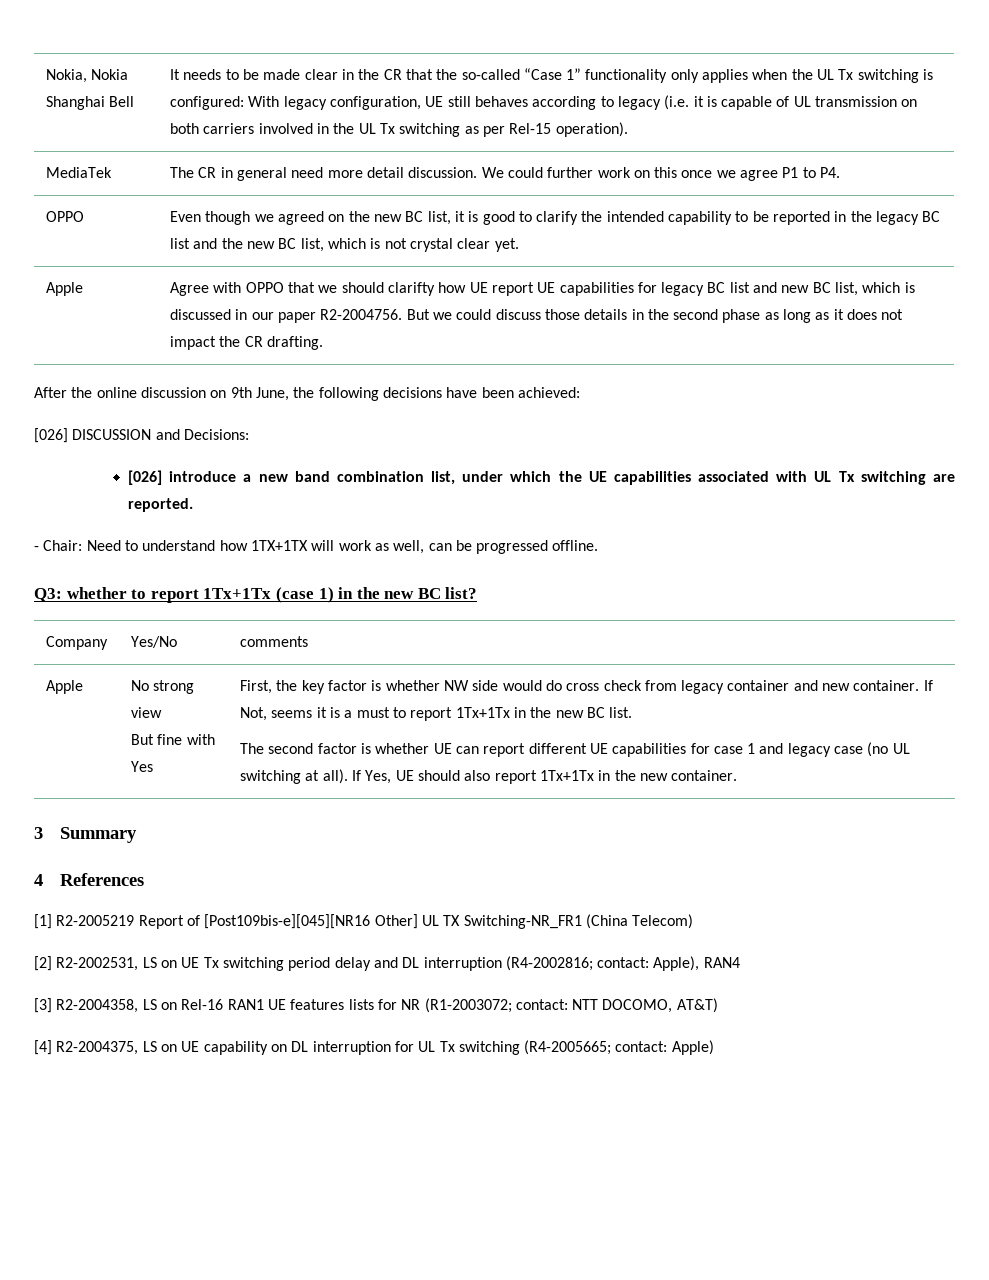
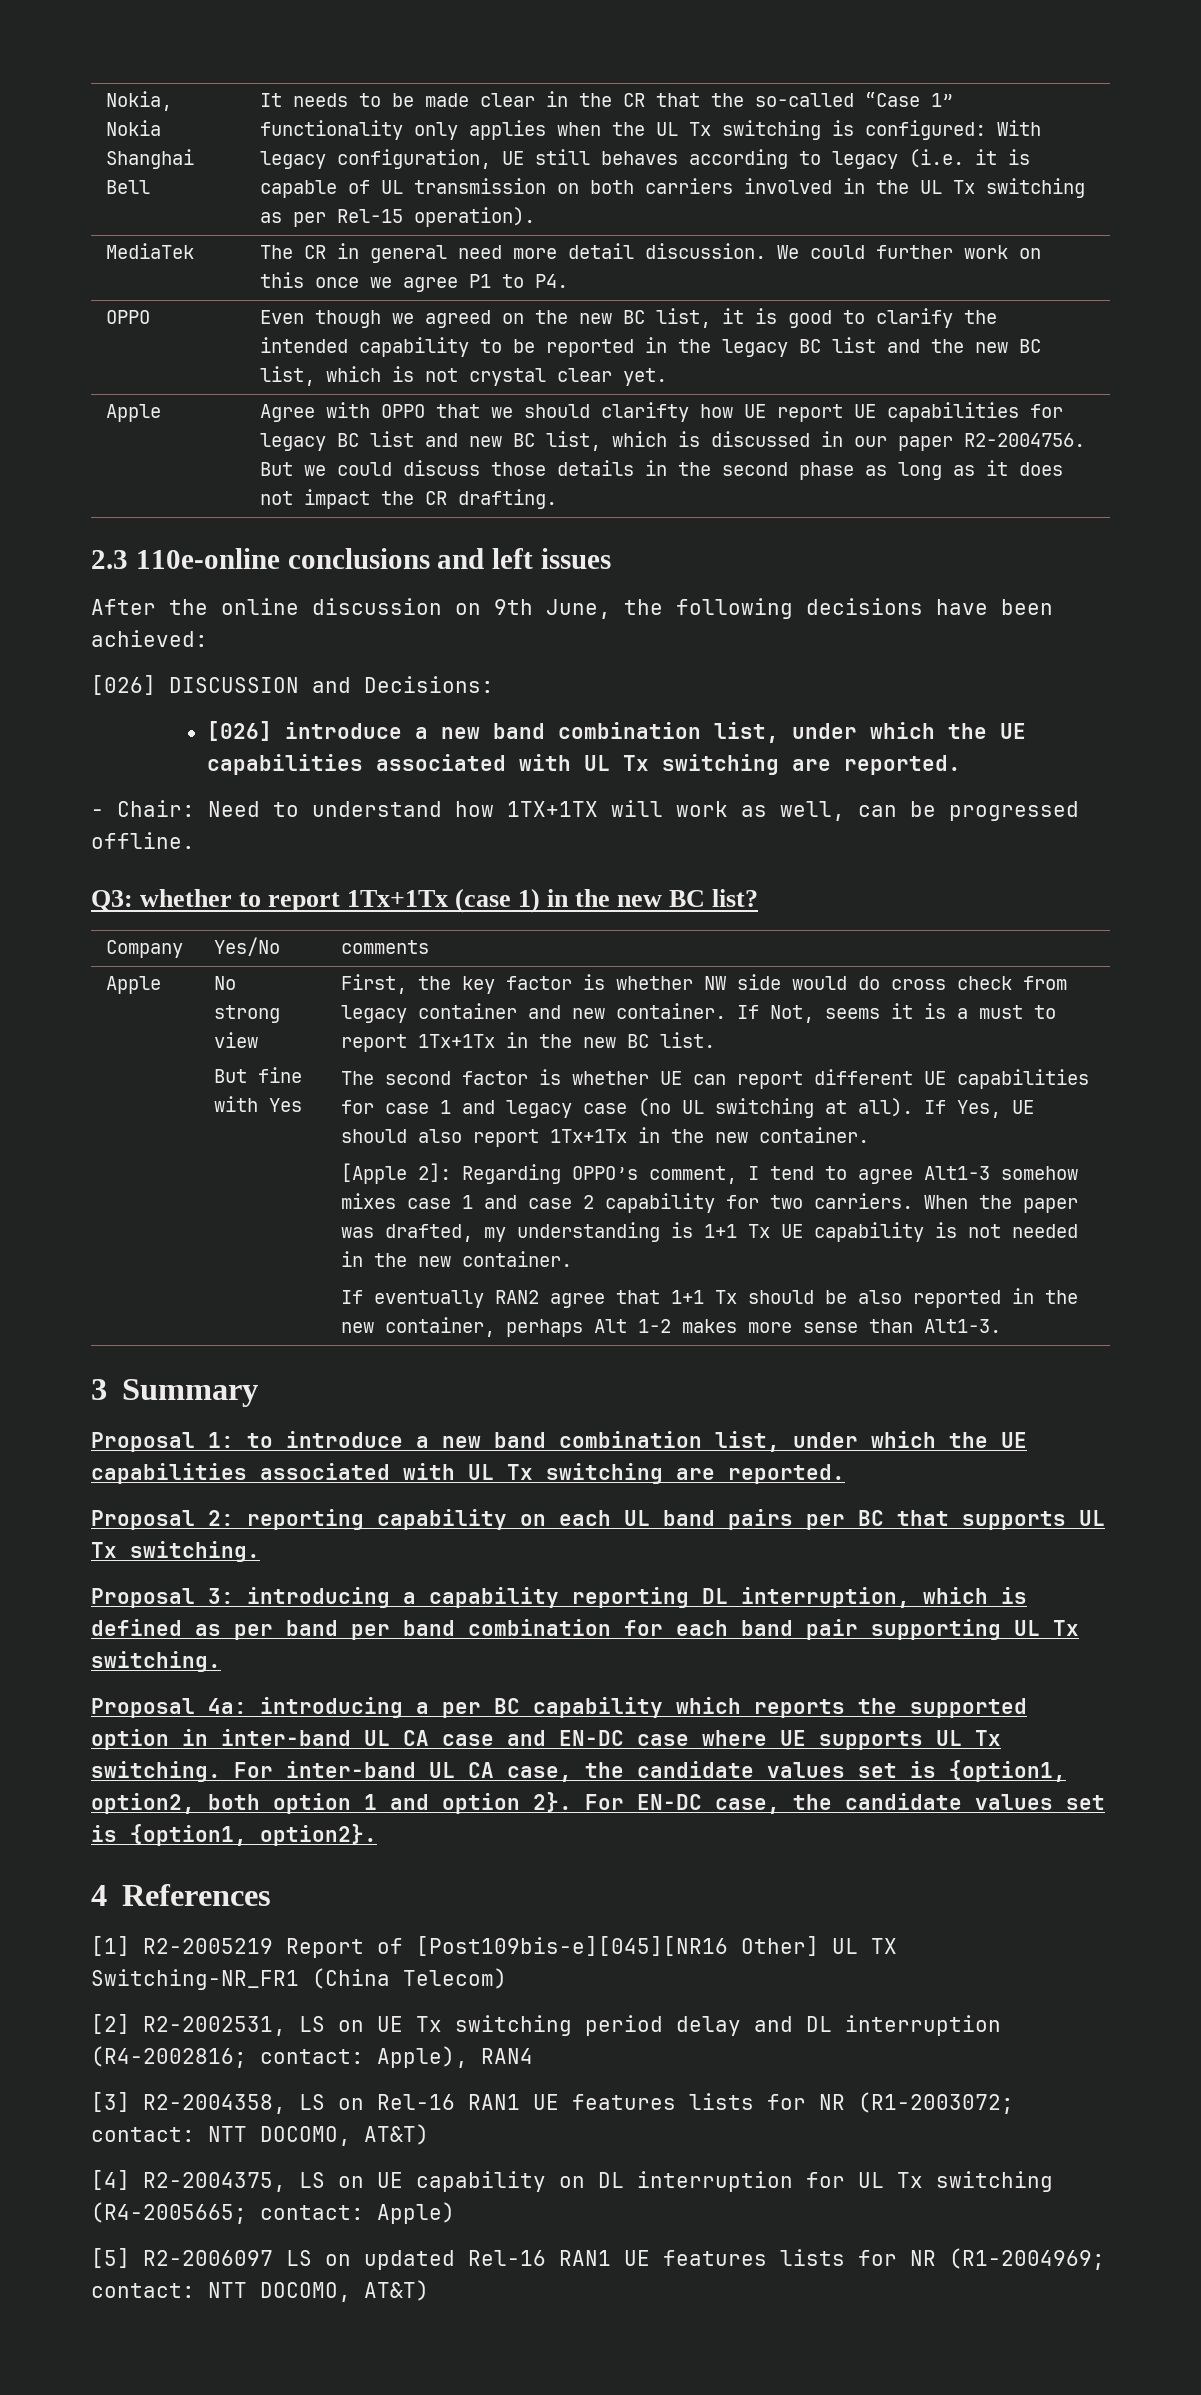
(323, 343) none -> [91,548,612,569] // 2.3 110e-online conclusions and left issues
[34,827,137,843] // 3 Summary -> [341,1163,1079,1184] [341,1193,1079,1213] [341,1222,1079,1242] [341,1251,573,1267] [341,1288,1079,1308] [341,1317,1002,1337] [91,1379,259,1407] [91,1431,1027,1452] [91,1463,845,1484] [91,1509,1105,1530] [91,1541,260,1562] [91,1587,1027,1608] [91,1619,1079,1640] [91,1651,221,1672] [91,1697,1027,1718] [91,1729,1001,1750] [91,1760,1066,1782] [91,1792,1105,1814] [91,1824,377,1846] // [Apple 2]: Regarding OPPO’s comment, I tend to agree Alt1-3 somehow mixes case 1 and case 2 capability for two carriers. When the paper was drafted, my understanding is 1+1 Tx UE capability is not needed in the new container. // If eventually RAN2 agree that 1+1 Tx should be also reported in the new container, perhaps Alt 1-2 makes more sense than Alt1-3. // 3 Summary // Proposal 1: to introduce a new band combination list, under which the UE capabilities associated with UL Tx switching are reported. // Proposal 2: reporting capability on each UL band pairs per BC that supports UL Tx switching. // Proposal 3: introducing a capability reporting DL interruption, which is defined as per band per band combination for each band pair supporting UL Tx switching. // Proposal 4a: introducing a per BC capability which reports the supported option in inter-band UL CA case and EN-DC case where UE supports UL Tx switching. For inter-band UL CA case, the candidate values set is {option1, option2, both option 1 and option 2}. For EN-DC case, the candidate values set is {option1, option2}.
(714, 1047) none -> [91,2248,1105,2270] [91,2280,429,2302] // [5] R2-2006097 LS on updated Rel-16 RAN1 UE features lists for NR (R1-2004969; contact: NTT DOCOMO, AT&T)

